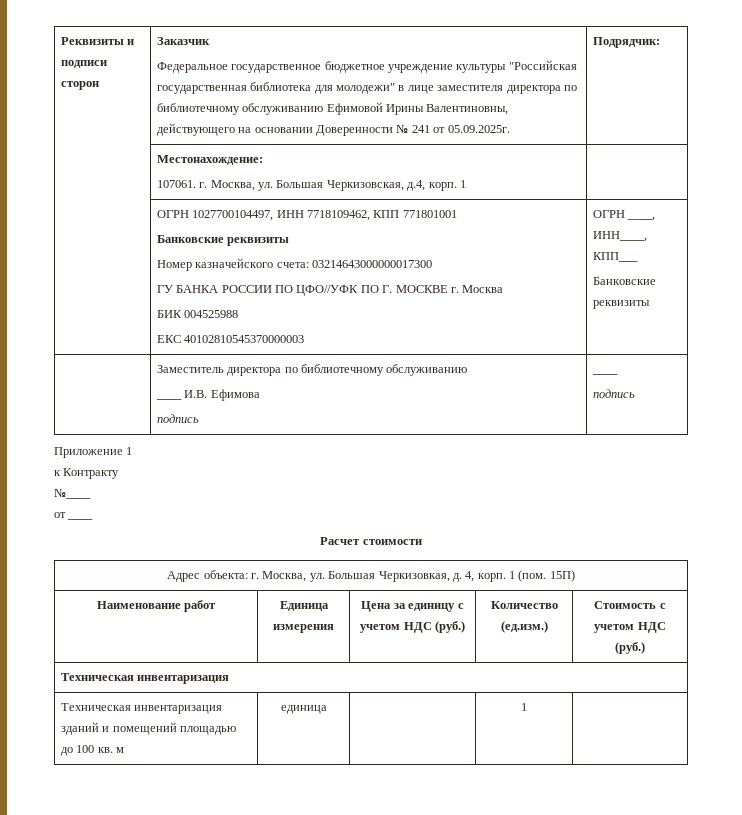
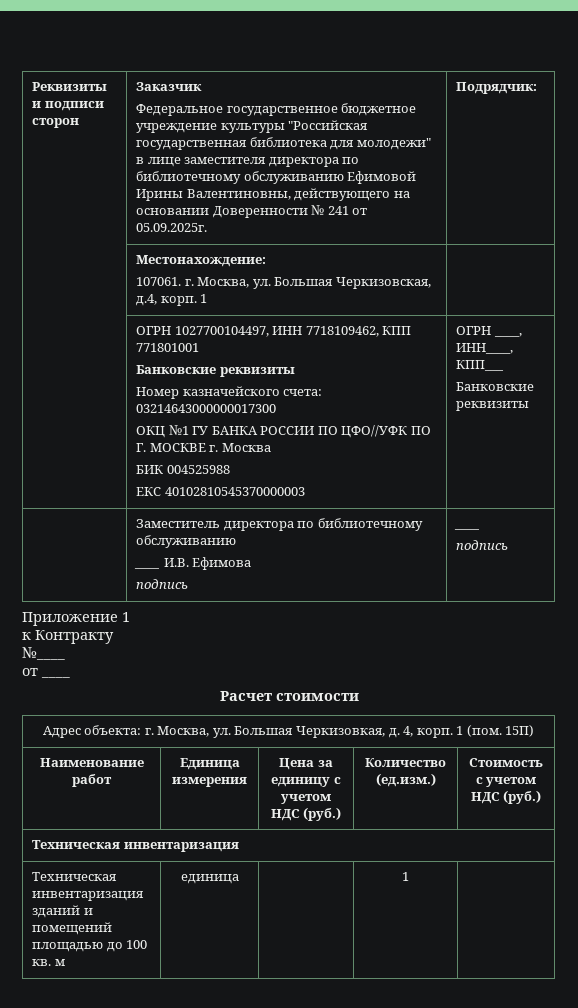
(433, 264) none -> [136,425,189,438] ОКЦ №1

